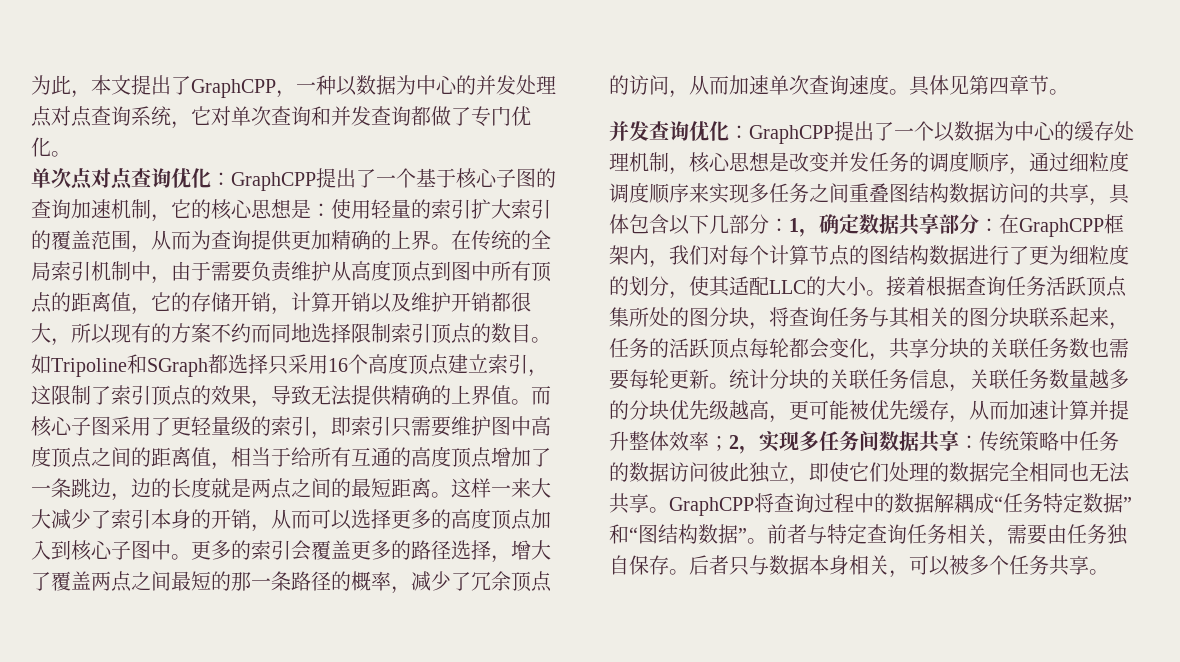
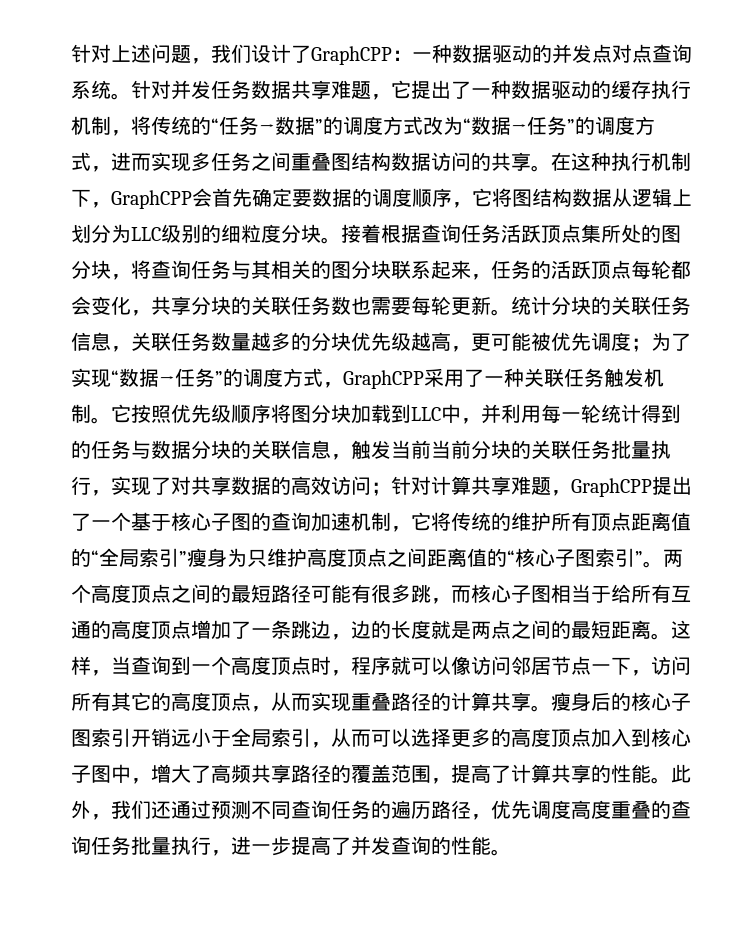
[31,75,556,98] [31,106,531,129] [31,137,71,157] [31,168,556,191] [31,199,551,222] [31,230,551,253] [31,260,552,284] [31,292,531,315] [31,323,551,346] [31,353,548,377] [31,385,551,408] [31,416,551,439] [31,446,551,470] [31,477,551,501] [31,508,551,532] [31,540,551,563] [31,571,552,594] [609,74,1069,98] [609,121,1134,144] [609,151,1129,175] [609,182,709,204] 为此，本文提出了GraphCPP，一种以数据为中心的并发处理点对点查询系统，它对单次查询和并发查询都做了专门优化。 // 单次点对点查询优化：GraphCPP提出了一个基于核心子图的查询加速机制，它的核心思想是：使用轻量的索引扩大索引的覆盖范围，从而为查询提供更加精确的上界。在传统的全局索引机制中，由于需要负责维护从高度顶点到图中所有顶点的距离值，它的存储开销，计算开销以及维护开销都很大，所以现有的方案不约而同地选择限制索引顶点的数目。如Tripoline和SGraph都选择只采用16个高度顶点建立索引，这限制了索引顶点的效果，导致无法提供精确的上界值。而核心子图采用了更轻量级的索引，即索引只需要维护图中高度顶点之间的距离值，相当于给所有互通的高度顶点增加了一条跳边，边的长度就是两点之间的最短距离。这样一来大大减少了索引本身的开销，从而可以选择更多的高度顶点加入到核心子图中。更多的索引会覆盖更多的路径选择，增大了覆盖两点之间最短的那一条路径的概率，减少了冗余顶点的访问，从而加速单次查询速度。具体见第四章节。 // 并发查询优化：GraphCPP提出了一个以数据为中心的缓存处理机制，核心思想是改变并发任务的调度顺序，通过细粒度调度顺序来 -> [71,44,692,65] [71,80,691,100] [71,116,655,136] [71,152,151,172] 针对上述问题，我们设计了GraphCPP：一种数据驱动的并发点对点查询系统。针对并发任务数据共享难题，它提出了一种数据驱动的缓存执行机制，将传统的“任务→数据”的调度方式改为“数据→任务”的调度方式，进而
[1089,184,1130,206] [609,213,1124,237] [609,244,1129,268] [609,276,867,299] ，具体包含以下几部分：1，确定数据共享部分：在GraphCPP框架内，我们对每个计算节点的图结构数据进行了更为细粒度的划分，使其适配LLC的大小 -> [531,152,691,172] [71,188,692,209] [71,224,321,243] 。在这种执行机制下，GraphCPP会首先确定要数据的调度顺序，它将图结构数据从逻辑上划分为LLC级别的细粒度分块
[909,400,1129,423] [609,430,1119,454] [609,462,1130,485] [609,493,1132,516] [609,524,1128,547] [609,555,1089,578] 缓存，从而加速计算并提升整体效率；2，实现多任务间数据共享：传统策略中任务的数据访问彼此独立，即使它们处理的数据完全相同也无法共享。GraphCPP将查询过程中的数据解耦成“任务特定数据”和“图结构数据”。前者与特定查询任务相关，需要由任务独自保存。后者只与数据本身相关，可以被多个任务共享 -> [591,332,691,352] [71,368,664,389] [71,404,681,424] [71,440,671,460] [71,476,692,497] [71,512,691,532] [71,548,683,568] [71,584,691,604] [71,620,691,640] [71,656,691,676] [71,692,691,712] [71,728,691,748] [71,764,691,784] [71,800,691,820] [71,836,491,856] 调度；为了实现“数据→任务”的调度方式，GraphCPP采用了一种关联任务触发机制。它按照优先级顺序将图分块加载到LLC中，并利用每一轮统计得到的任务与数据分块的关联信息，触发当前当前分块的关联任务批量执行，实现了对共享数据的高效访问；针对计算共享难题，GraphCPP提出了一个基于核心子图的查询加速机制，它将传统的维护所有顶点距离值的“全局索引”瘦身为只维护高度顶点之间距离值的“核心子图索引”。两个高度顶点之间的最短路径可能有很多跳，而核心子图相当于给所有互通的高度顶点增加了一条跳边，边的长度就是两点之间的最短距离。这样，当查询到一个高度顶点时，程序就可以像访问邻居节点一下，访问所有其它的高度顶点，从而实现重叠路径的计算共享。瘦身后的核心子图索引开销远小于全局索引，从而可以选择更多的高度顶点加入到核心子图中，增大了高频共享路径的覆盖范围，提高了计算共享的性能。此外，我们还通过预测不同查询任务的遍历路径，优先调度高度重叠的查询任务批量执行，进一步提高了并发查询的性能

